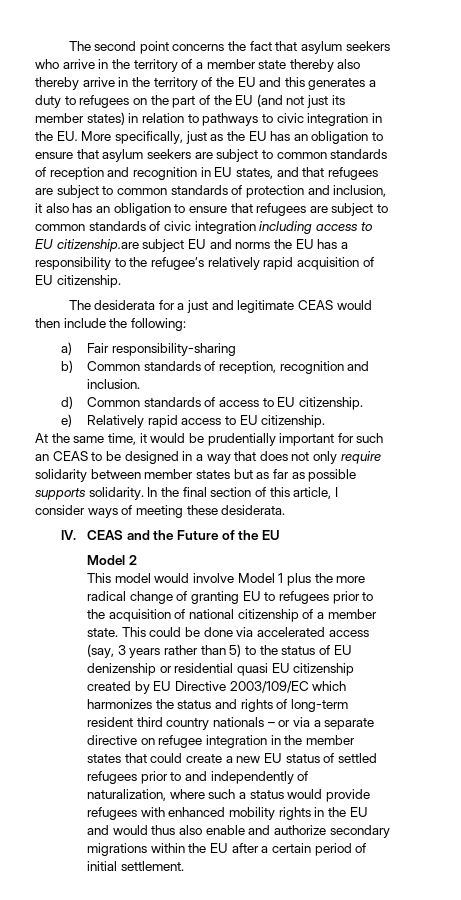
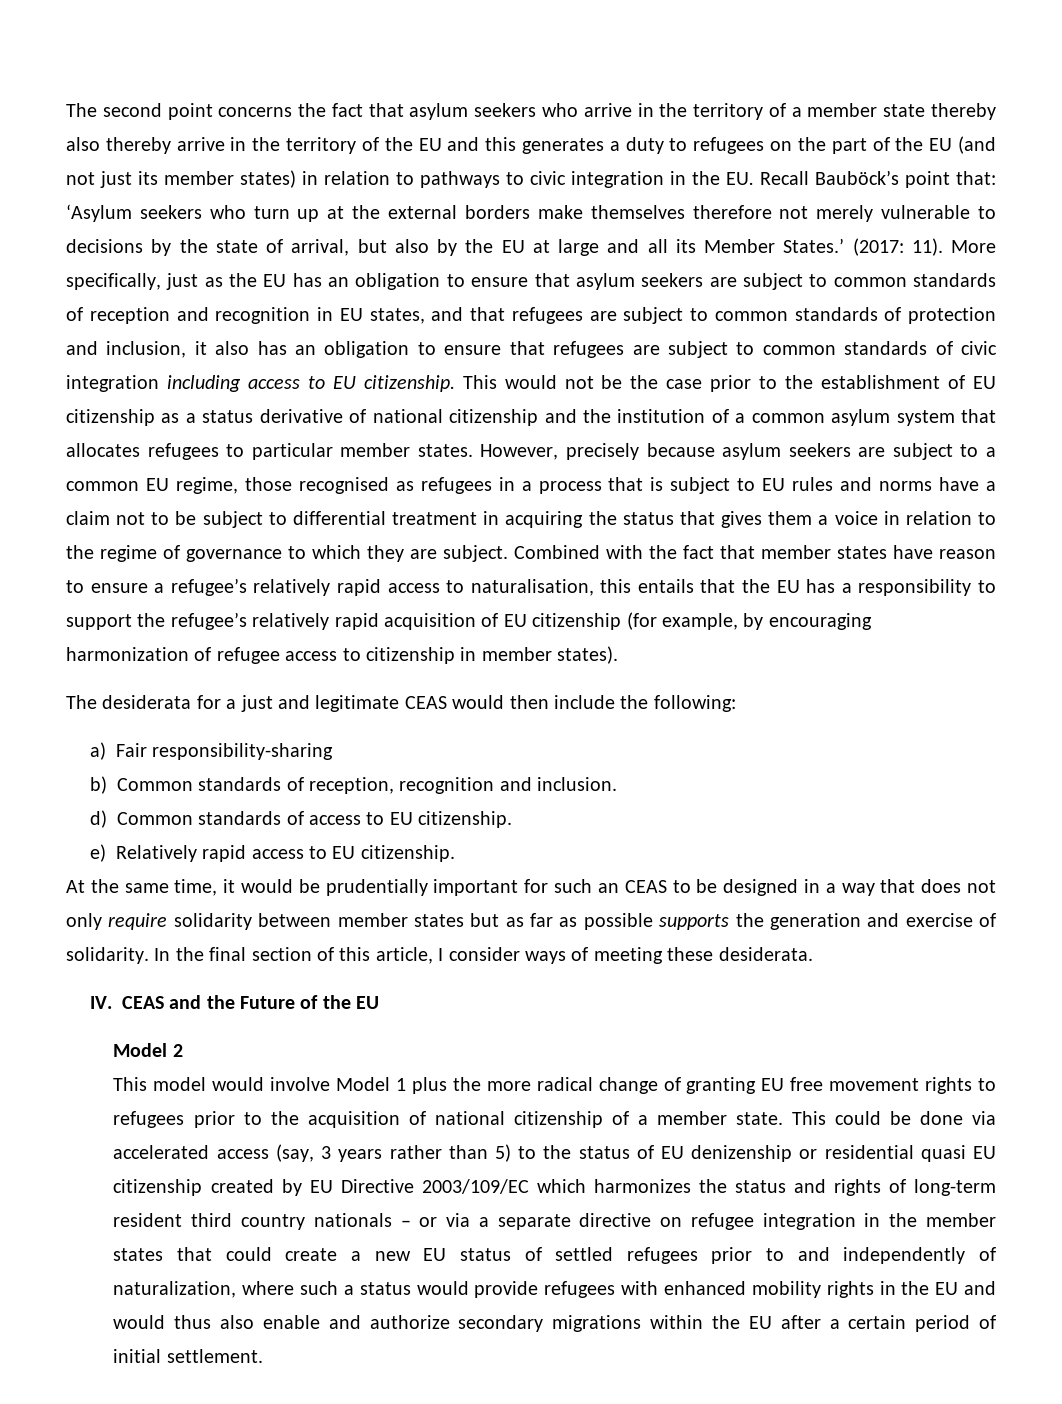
(78, 136) none -> [760,170,996,188] [66,204,997,222] [66,238,943,256] Recall Bauböck’s point that: ‘Asylum seekers who turn up at the external borders make themselves therefore not merely vulnerable to decisions by the state of arrival, but also by the EU at large and all its Member States.’ (2017: 11).
[56,239,271,252] citizenship.are subject EU and norms -> [363,375,997,392] [66,409,996,426] [66,443,996,460] [66,477,996,494] [66,511,996,528] [66,545,996,562] [66,578,736,596] citizenship. This would not be the case prior to the establishment of EU citizenship as a status derivative of national citizenship and the institution of a common asylum system that allocates refugees to particular member states. However, precisely because asylum seekers are subject to a common EU regime, those recognised as refugees in a process that is subject to EU rules and norms have a claim not to be subject to differential treatment in acquiring the status that gives them a voice in relation to the regime of governance to which they are subject. Combined with the fact that member states have reason to ensure a refugee’s relatively rapid access to naturalisation, this entails that
(126, 262) none -> [66,614,132,630] support
[56,275,121,288] citizenship. -> [532,612,872,630] [66,646,619,664] citizenship (for example, by encouraging harmonization of refugee access to citizenship in member states).
(86, 494) none -> [735,913,996,930] the generation and exercise of
(261, 596) none -> [790,1077,973,1094] free movement rights

